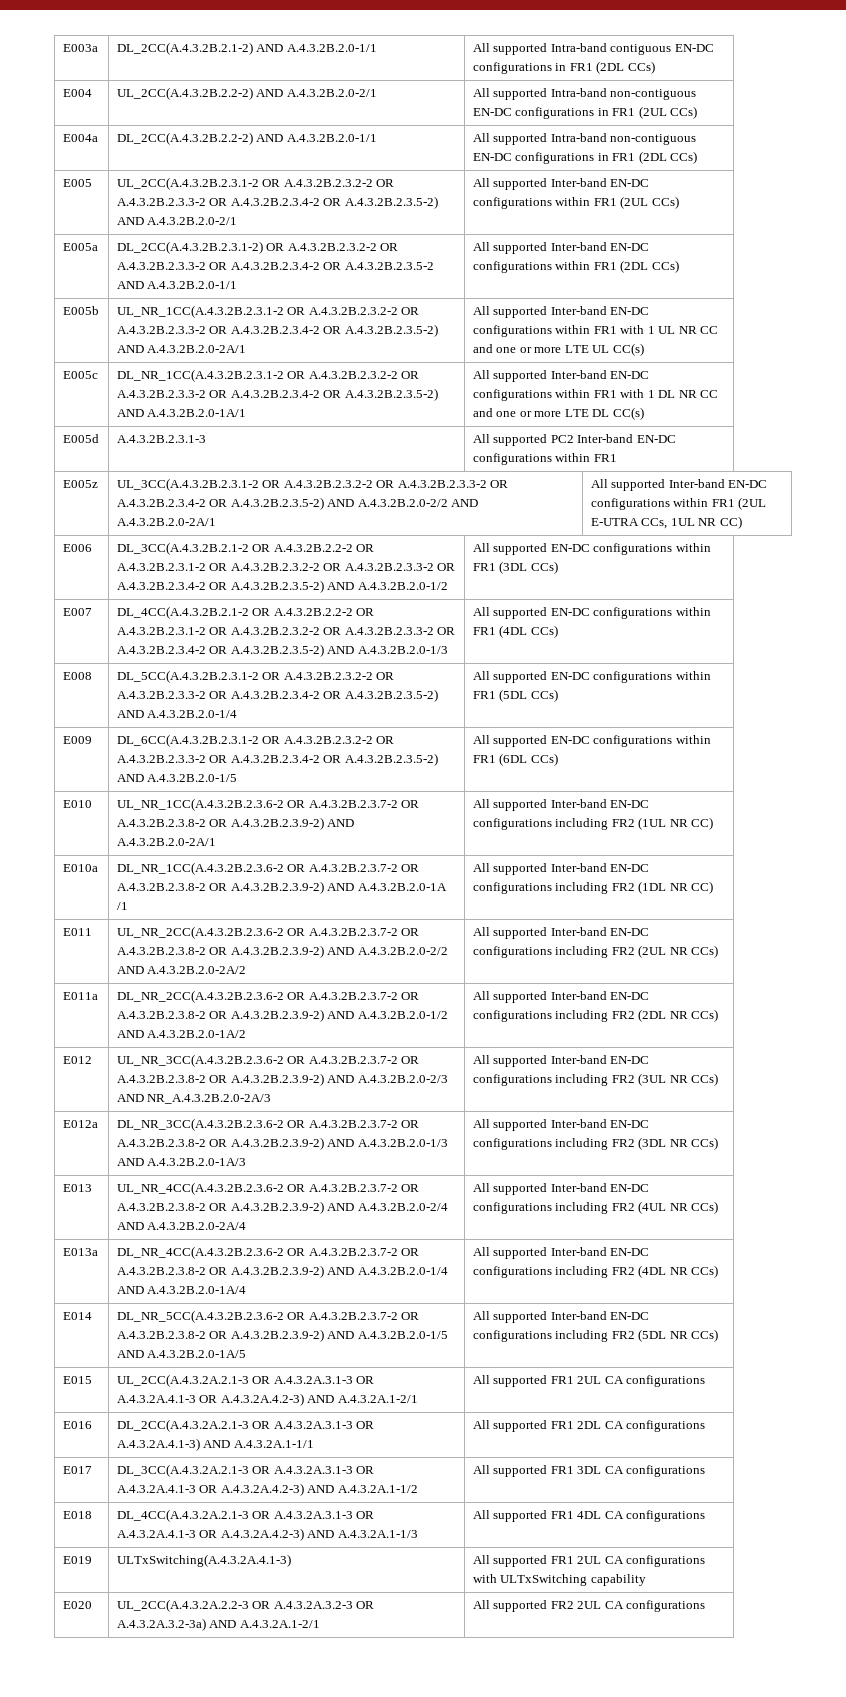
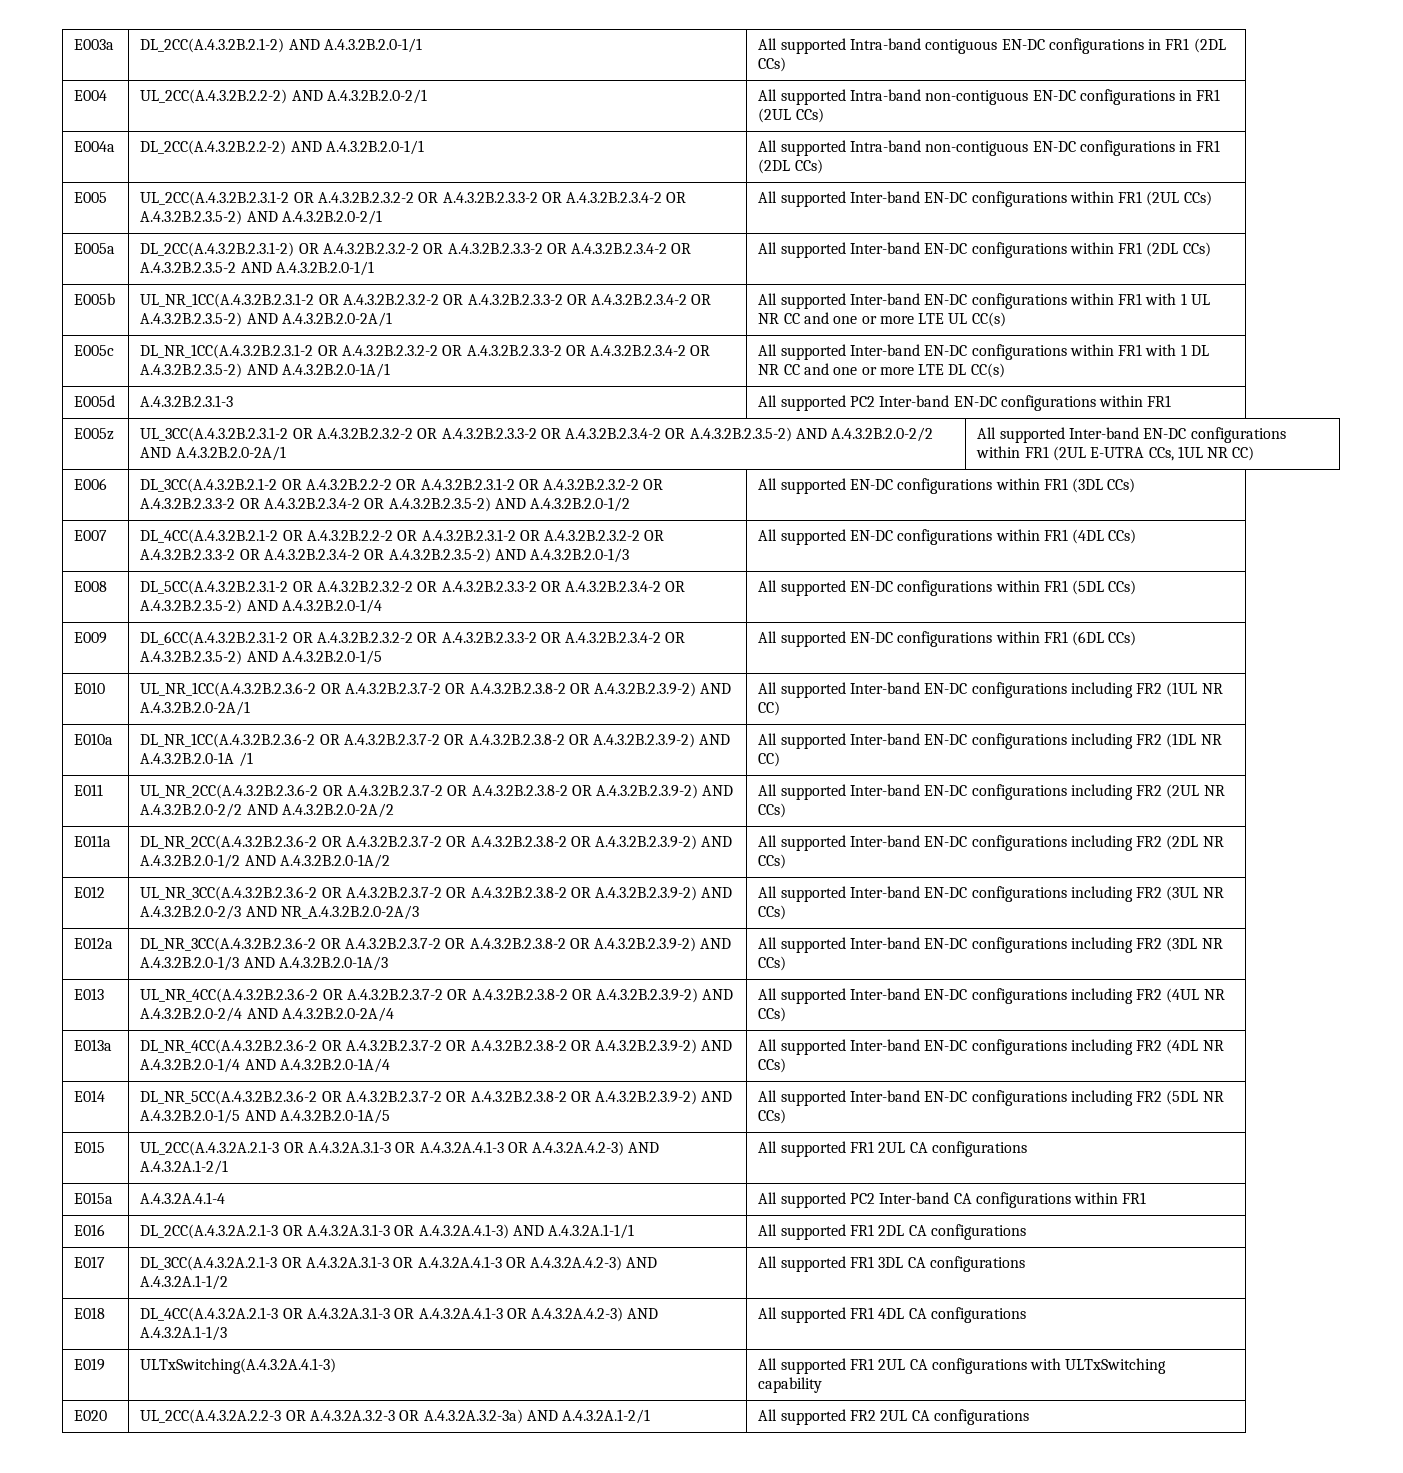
(706, 1381) none -> [74,1192,114,1204] [140,1192,226,1204] [758,1192,1147,1208] // E015a | A.4.3.2A.4.1-4 | All supported PC2 Inter-band CA configurations within FR1

